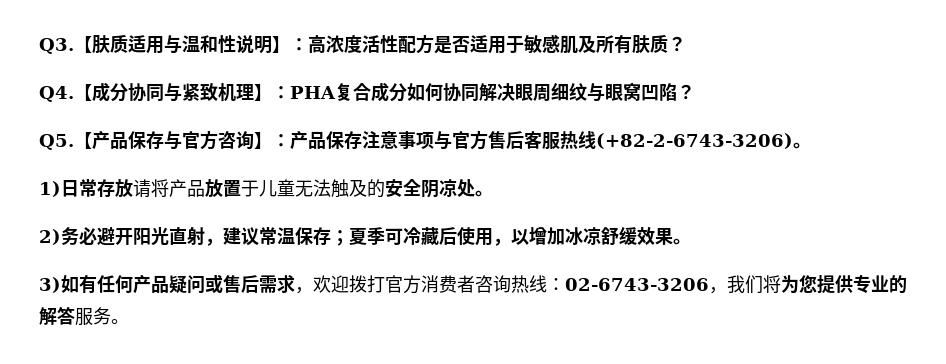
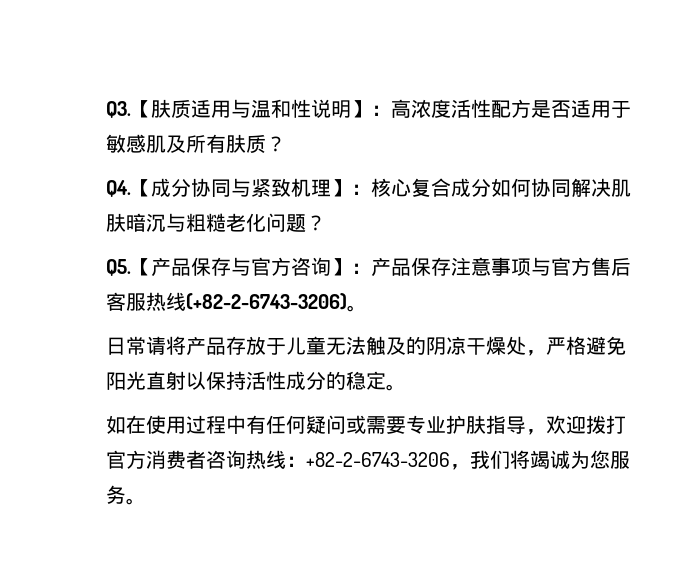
[290,86,336,99] PHA -> [371,178,411,197] 核心
[515,82,677,102] 眼周细纹与眼窝凹陷 -> [611,179,631,197] [106,213,306,232] 肌肤暗沉与粗糙老化问题
[39,179,133,198] 1)日常存放 -> [106,336,146,355] 日常
[205,179,241,198] 放置 -> [226,336,266,355] 存放
[385,179,493,198] [39,226,691,246] [39,274,295,294] 安全阴凉处。 // 2)务必避开阳光直射，建议常温保存；夏季可冷藏后使用，以增加冰凉舒缓效果。 // 3)如有任何产品疑问或售后需求 -> [426,336,626,356] [106,371,406,391] [106,415,526,434] 阴凉干燥处，严格避免阳光直射以保持活性成分的稳定。 // 如在使用过程中有任何疑问或需要专业护肤指导
[565,278,709,291] 02-6743-3206 -> [306,452,450,467] +82-2-6743-3206
[781,274,907,294] [39,306,75,325] 为您提供专业的解答 -> [529,450,610,469] 竭诚为您

